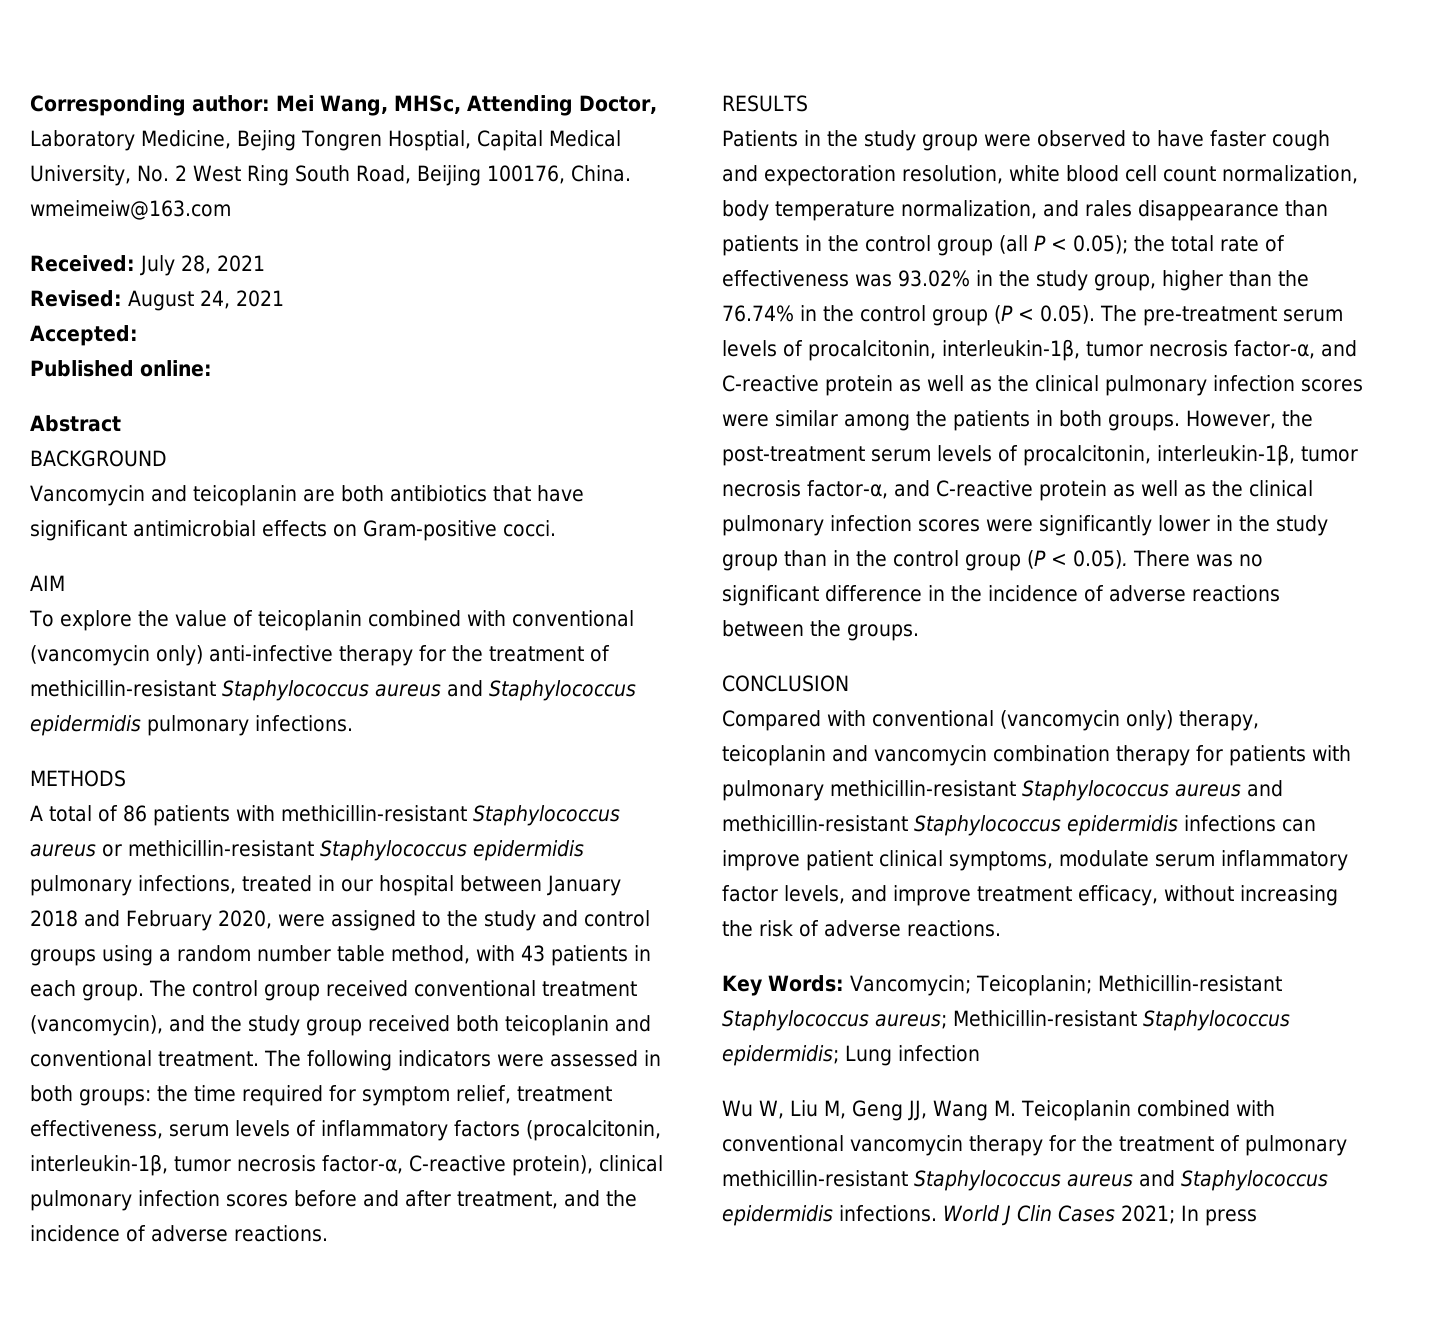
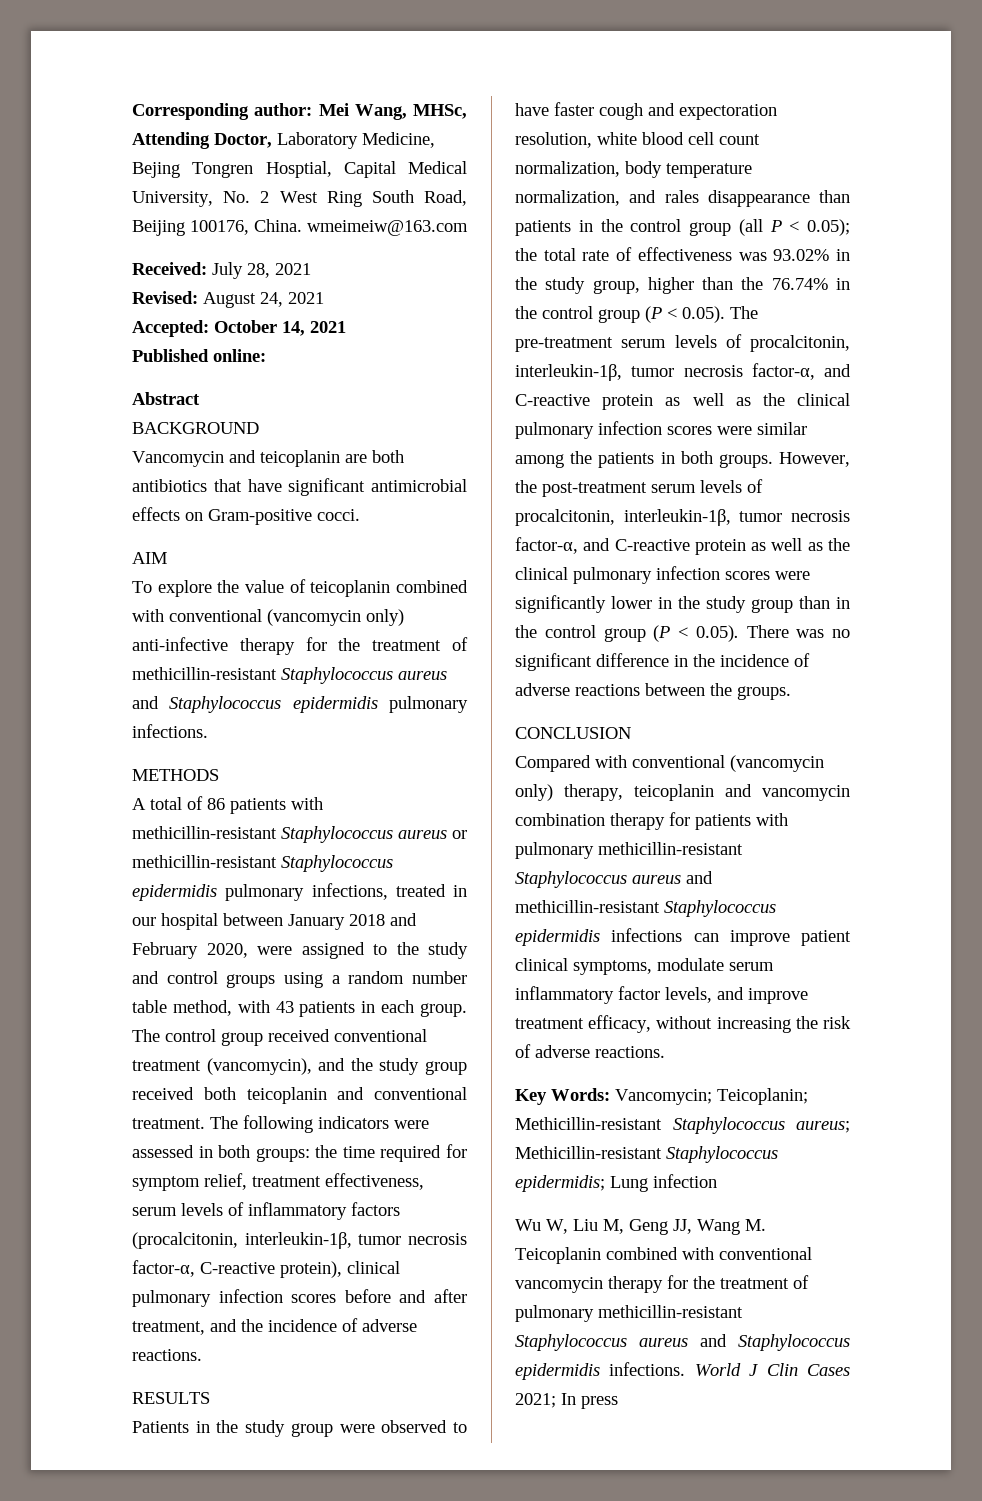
(138, 335) none -> [214,320,346,336] October 14, 2021

